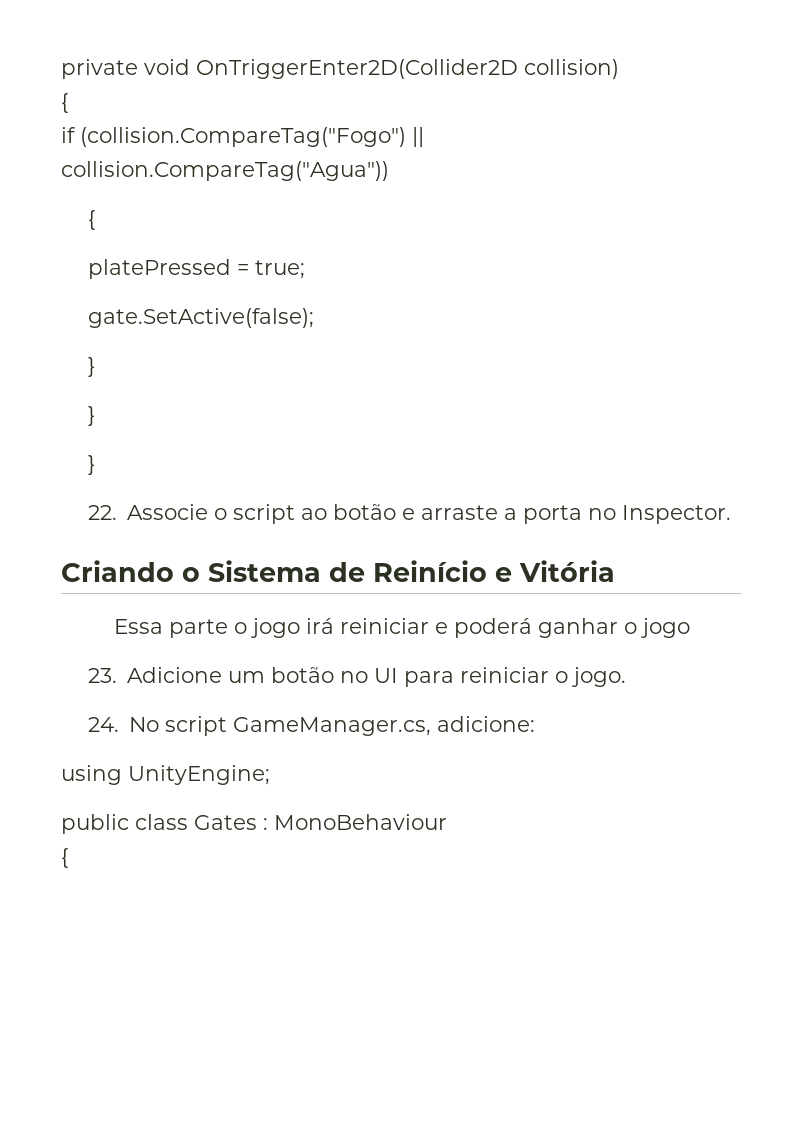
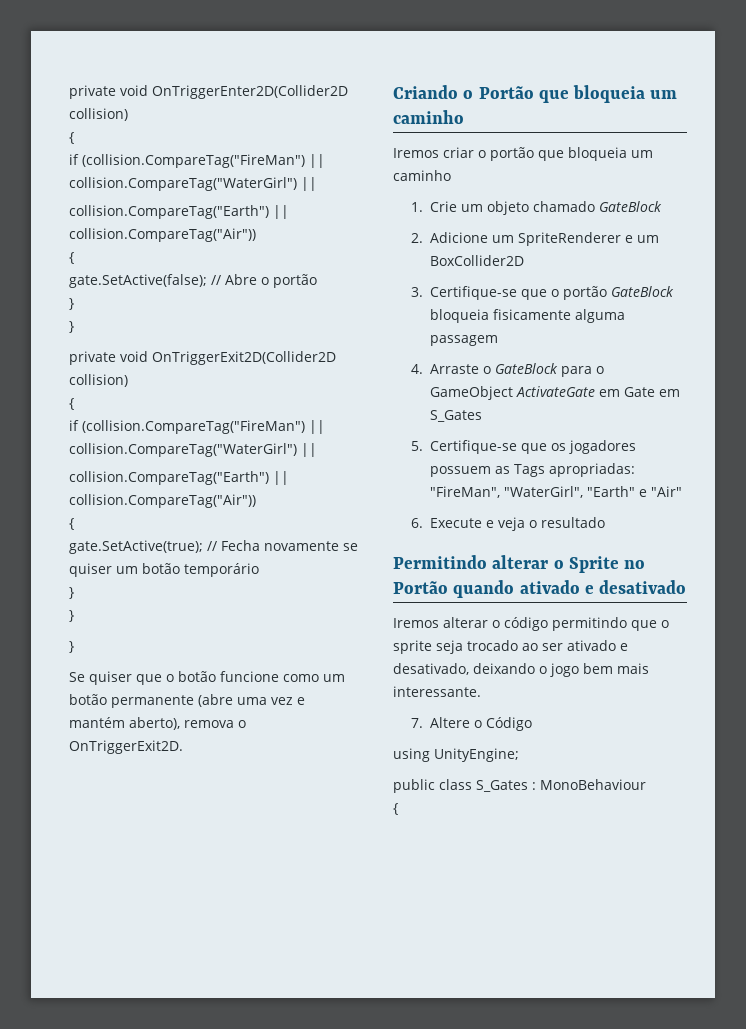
[80,127,424,147] [61,161,389,181] [87,210,95,230] [87,259,305,279] [87,308,314,328] [87,357,95,377] [87,406,95,426] [87,455,95,475] [87,504,732,524] [61,560,615,582] [114,618,691,638] [87,667,627,687] [87,716,536,736] (collision.CompareTag("Fogo") || collision.CompareTag("Agua")) // { // platePressed = true; // gate.SetActive(false); // } // } // } // 22. Associe o script ao botão e arraste a porta no Inspector. // Criando o Sistema de Reinício e Vitória // Essa parte o jogo irá reiniciar e poderá ganhar o jogo // 23. Adicione um botão no UI para reiniciar o jogo. // 24. No script GameManager.cs, adicione: -> [82,154,325,168] [69,177,317,191] [69,205,289,219] [69,228,256,242] [69,252,74,264] [69,274,317,288] [69,298,74,310] [69,321,74,333] [69,351,336,365] [69,374,128,387] [69,398,74,410] [69,420,325,434] [69,443,317,457] [69,471,289,485] [69,494,256,508] [69,518,74,530] [69,540,358,554] [69,563,259,577] [69,587,74,599] [69,610,74,622] [69,641,74,653] [69,671,345,685] [69,694,305,708] [69,717,246,730] [69,740,183,754] [393,85,678,103] [393,110,464,124] [393,147,653,161] [393,170,451,181] [411,201,662,215] [411,232,659,246] [429,255,524,266] [411,286,674,300] [429,309,625,323] [429,335,498,346] [411,363,604,377] [429,386,680,400] [429,410,482,422] [411,440,636,454] [429,463,635,477] [429,486,682,498] [411,517,605,531] [393,555,646,573] [393,580,687,598] [393,617,669,631] [393,640,628,654] [393,663,649,677] [393,686,481,697] [411,717,532,731] (collision.CompareTag("FireMan") || collision.CompareTag("WaterGirl") || // collision.CompareTag("Earth") || collision.CompareTag("Air")) // { // gate.SetActive(false); // Abre o portão // } // } // private void OnTriggerExit2D(Collider2D collision) // { // if (collision.CompareTag("FireMan") || collision.CompareTag("WaterGirl") || // collision.CompareTag("Earth") || collision.CompareTag("Air")) // { // gate.SetActive(true); // Fecha novamente se quiser um botão temporário // } // } // } // Se quiser que o botão funcione como um botão permanente (abre uma vez e mantém aberto), remova o OnTriggerExit2D. // Criando o Portão que bloqueia um caminho // Iremos criar o portão que bloqueia um caminho // 1. Crie um objeto chamado GateBlock // 2. Adicione um SpriteRenderer e um BoxCollider2D // 3. Certifique-se que o portão GateBlock bloqueia fisicamente alguma passagem // 4. Arraste o GateBlock para o GameObject ActivateGate em Gate em S_Gates // 5. Certifique-se que os jogadores possuem as Tags apropriadas: "FireMan", "WaterGirl", "Earth" e "Air" // 6. Execute e veja o resultado // Permitindo alterar o Sprite no Portão quando ativado e desativado // Iremos alterar o código permitindo que o sprite seja trocado ao ser ativado e desativado, deixando o jogo bem mais interessante. // 7. Altere o Código
[194,815,257,830] Gates -> [476,780,528,792] S_Gates

